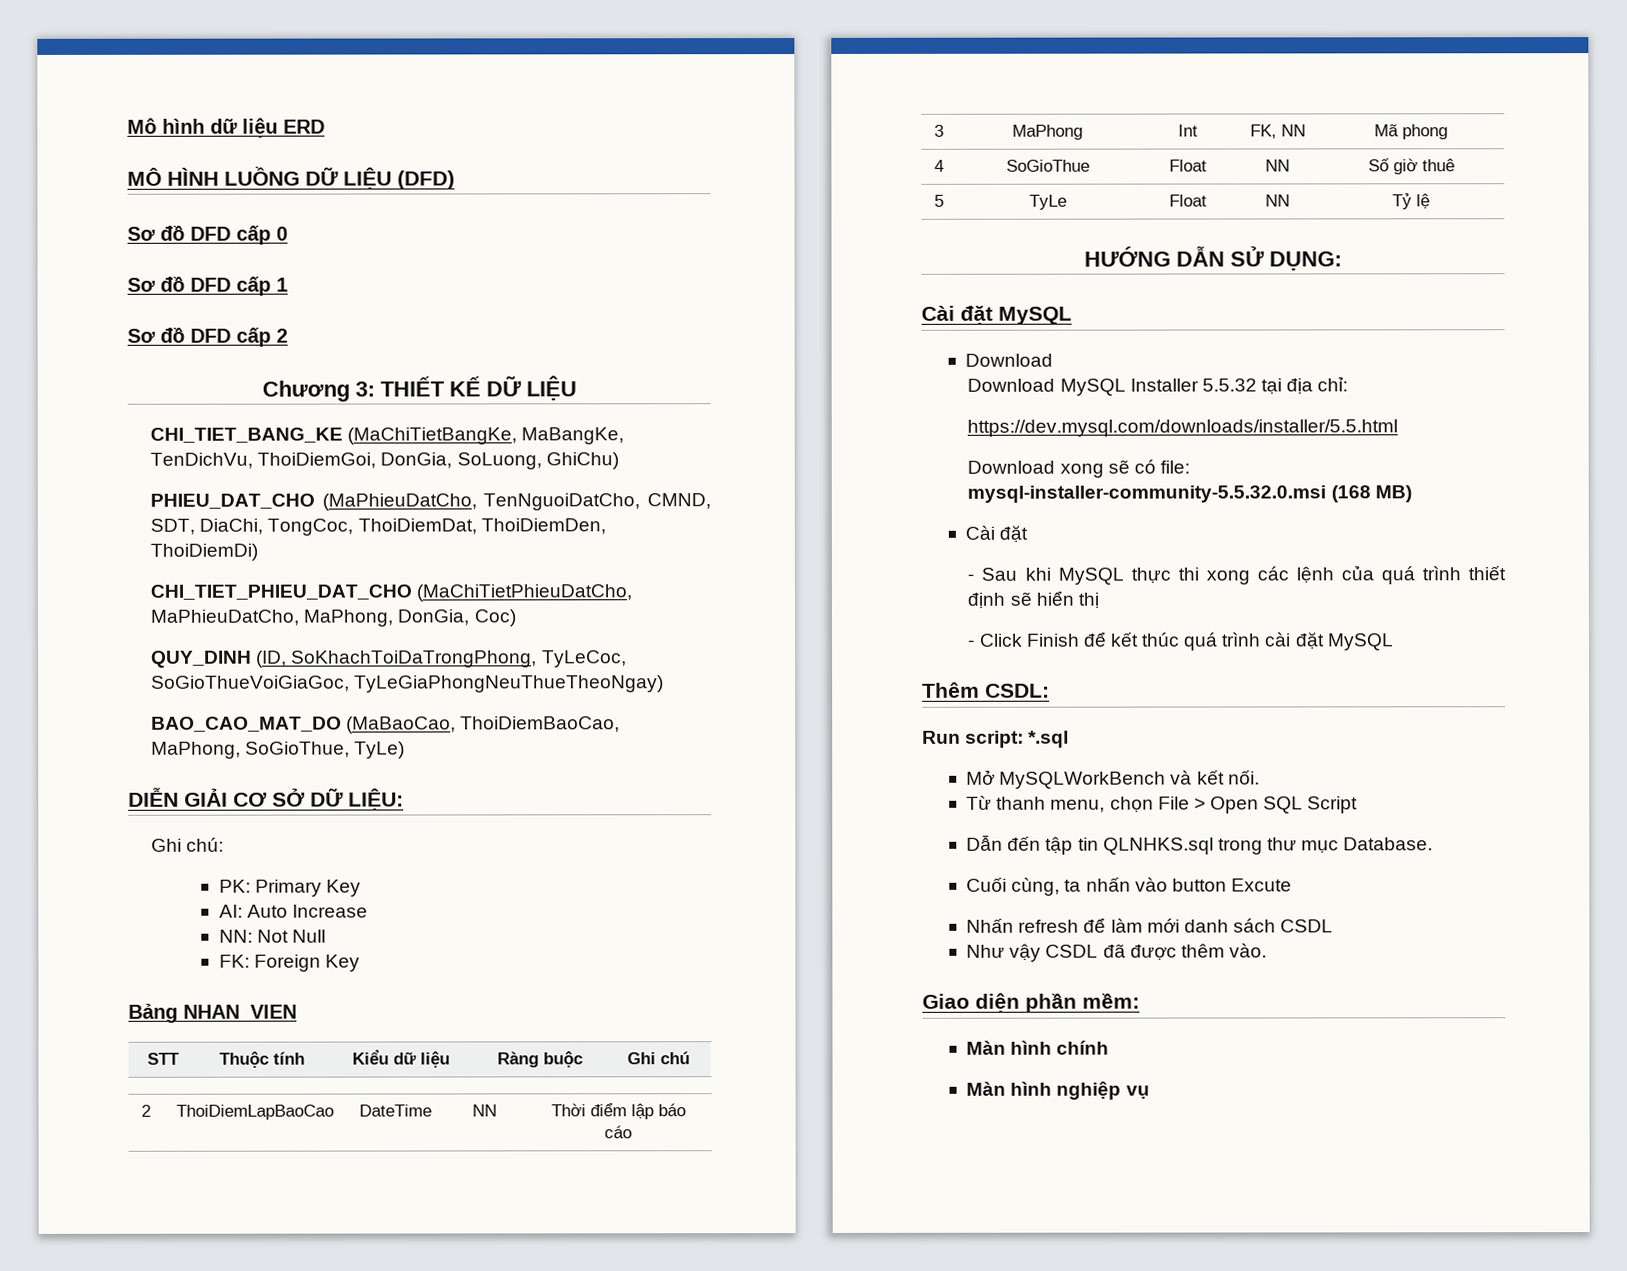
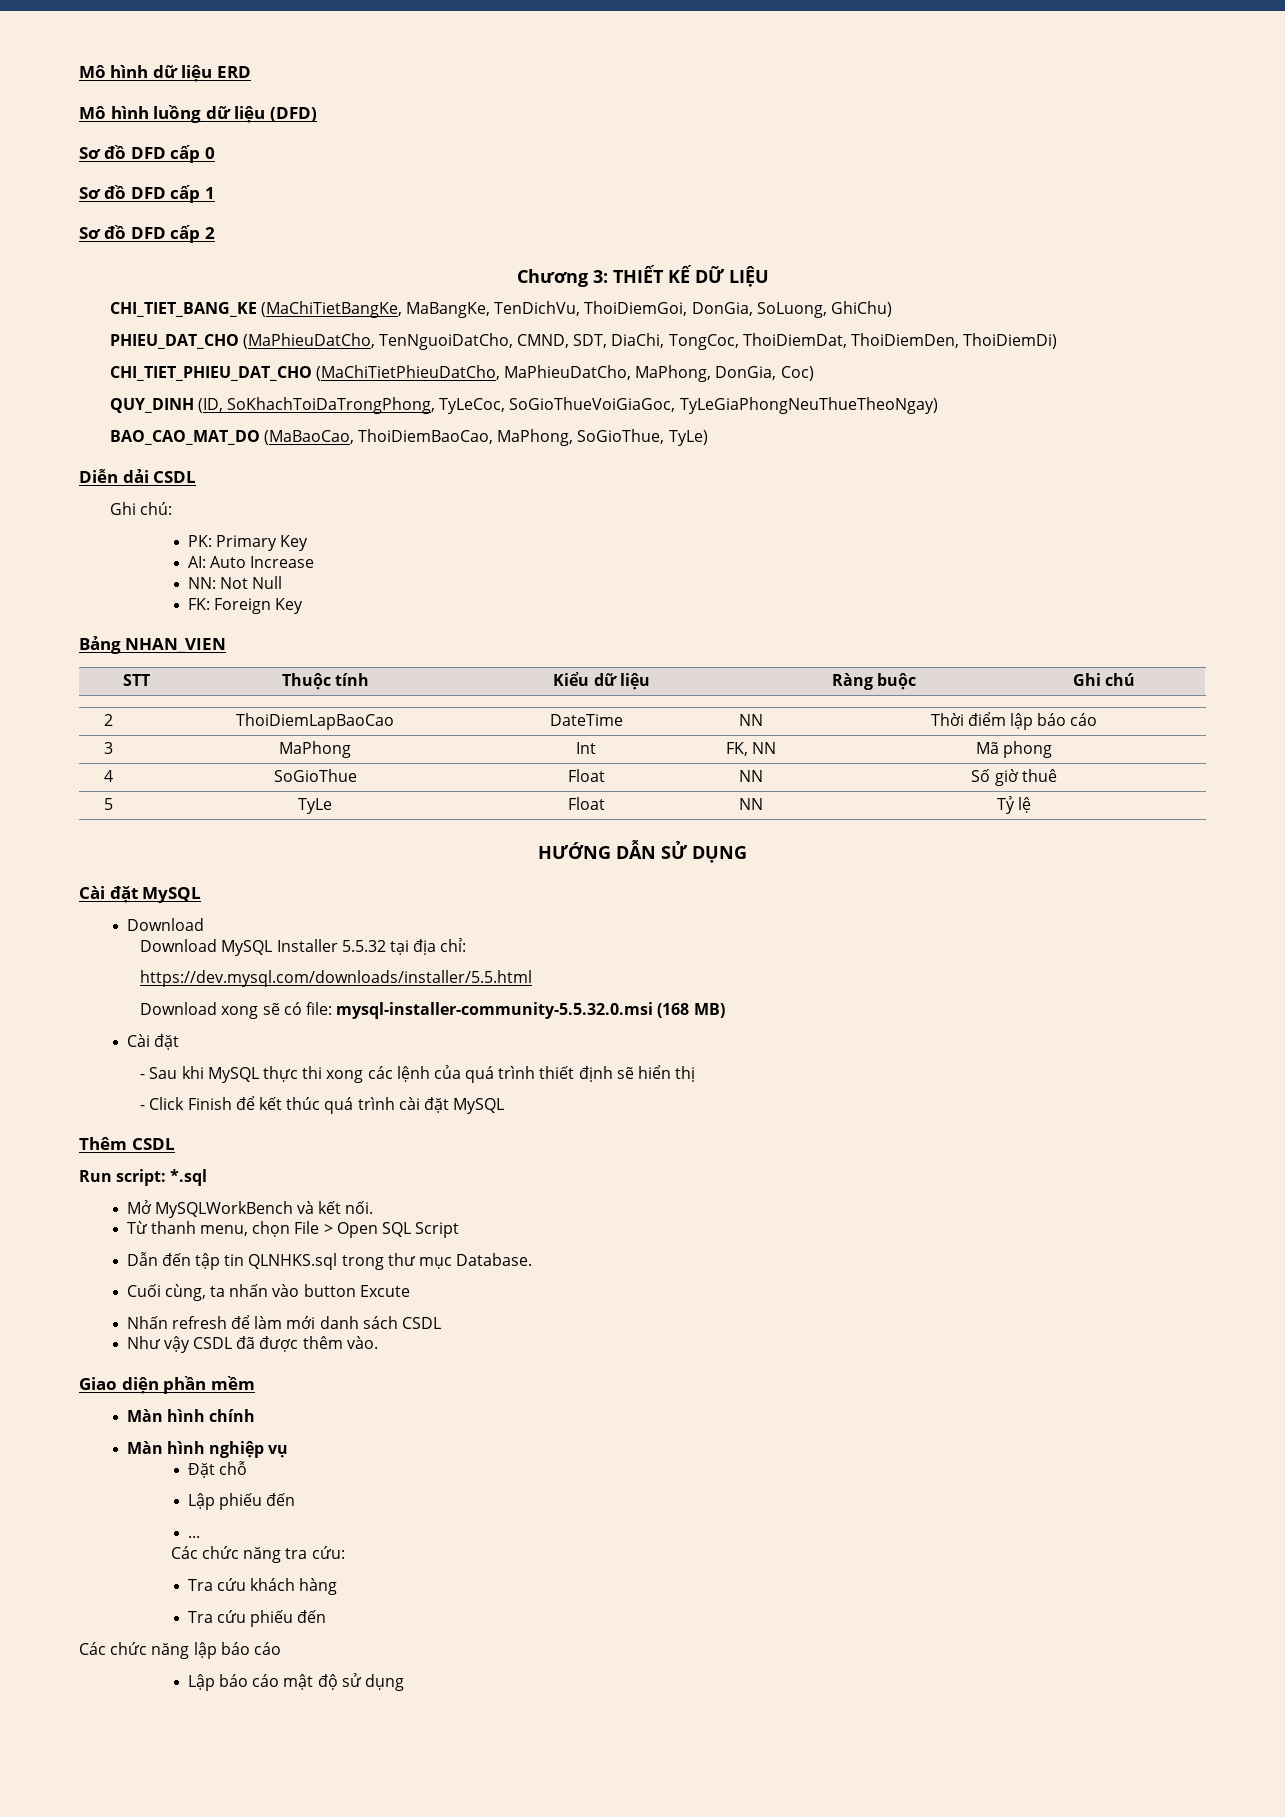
[127,166,392,190] MÔ HÌNH LUỒNG DỮ LIỆU -> [79,105,266,123] Mô hình luồng dữ liệu
[128,787,404,811] DIỄN GIẢI CƠ SỞ DỮ LIỆU: -> [79,469,197,483] Diễn dải CSDL
[1269,251,1342,271] DỤNG: -> [692,846,747,863] DỤNG
[985,683,1050,698] CSDL: -> [131,1138,175,1150] CSDL
[1082,993,1140,1009] mềm: -> [210,1376,255,1390] mềm
(1150, 1092) none -> [187,1461,248,1478] [187,1493,296,1510] [187,1535,200,1538] [170,1546,345,1563] [187,1578,338,1595] [187,1610,327,1627] [79,1642,281,1659] [187,1673,404,1691] // Đặt chỗ // Lập phiếu đến // ... // Các chức năng tra cứu: // Tra cứu khách hàng // Tra cứu phiếu đến // Các chức năng lập báo cáo // Lập báo cáo mật độ sử dụng

